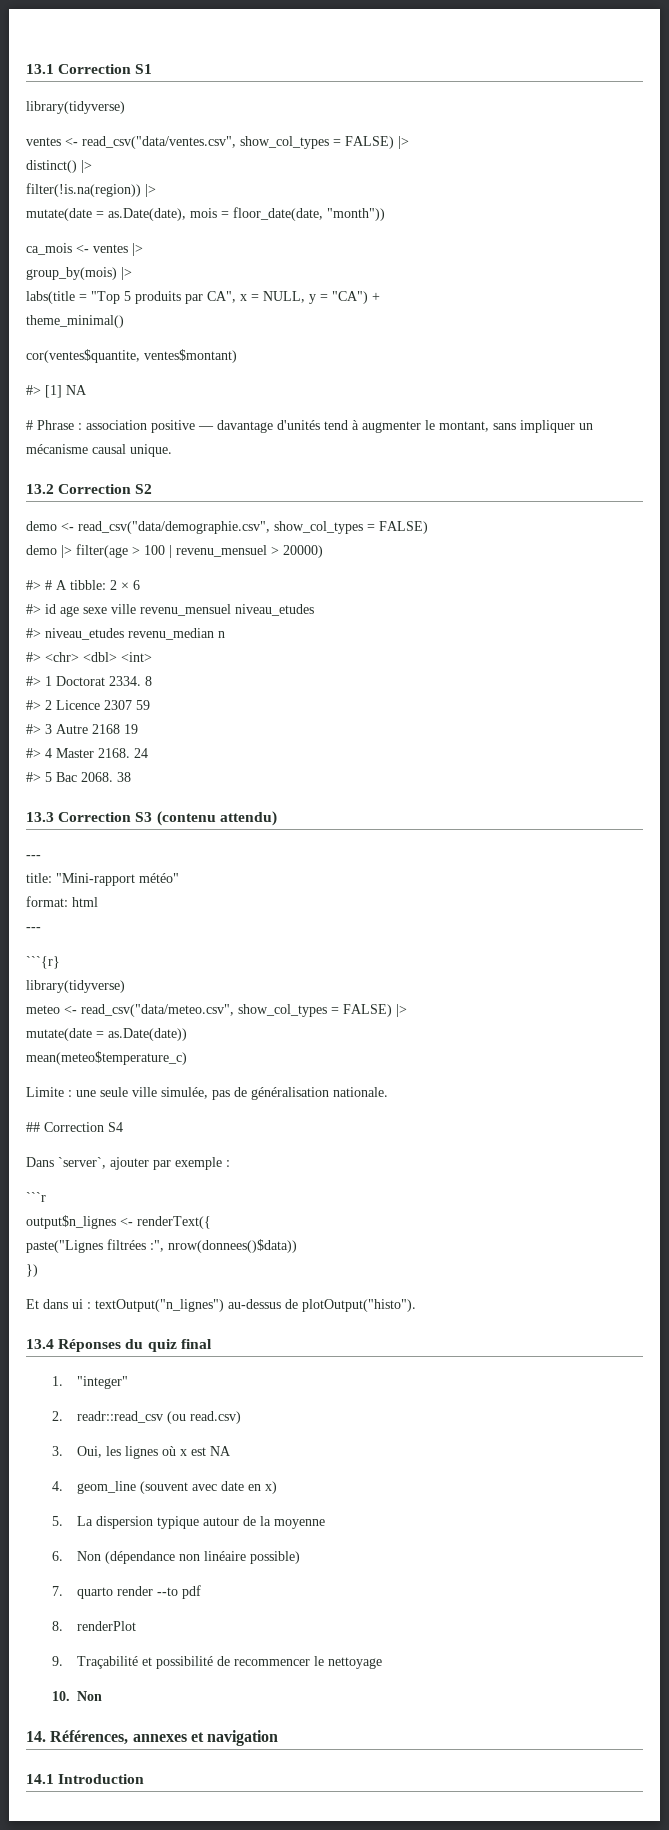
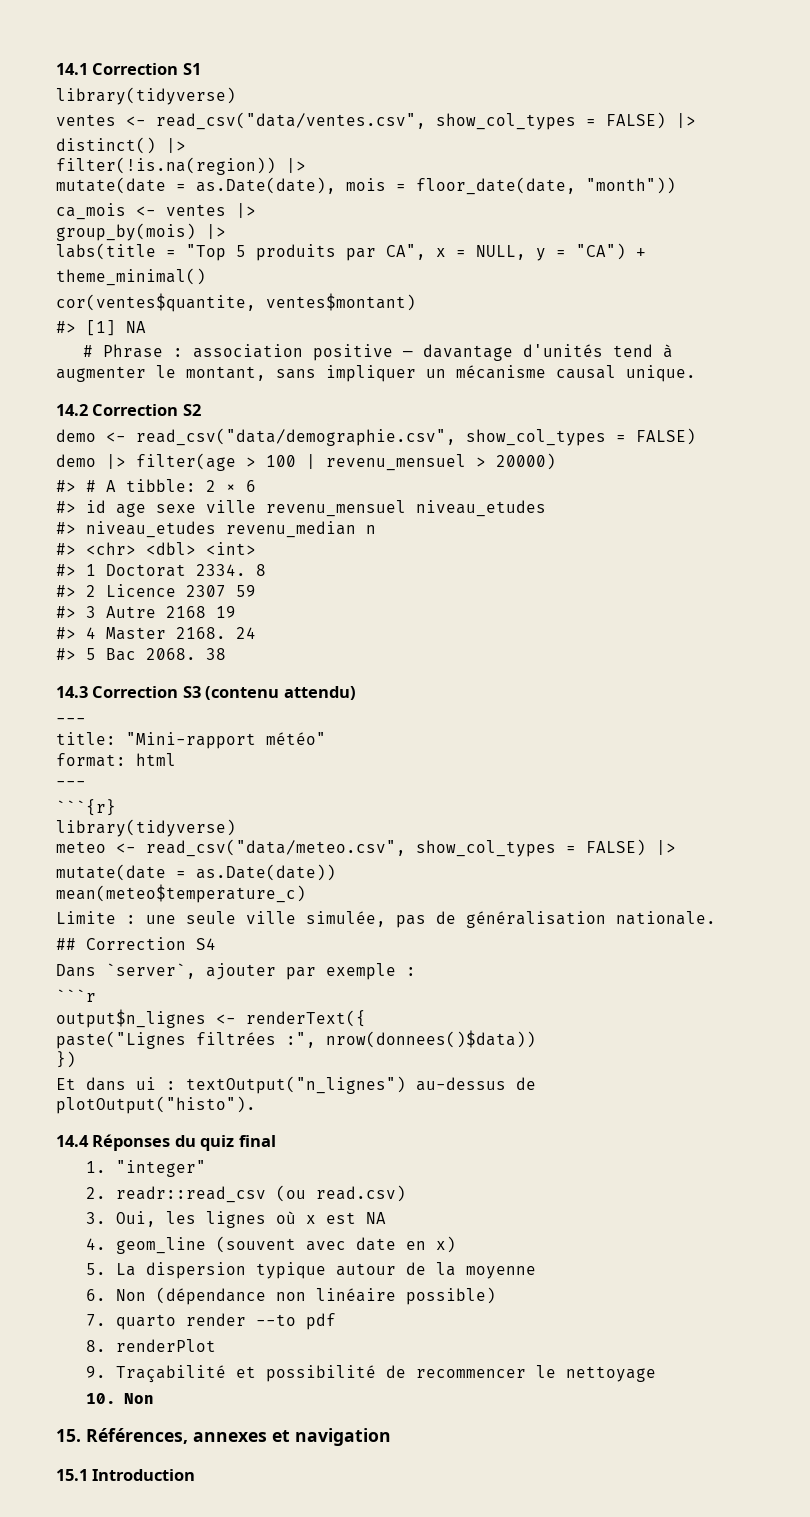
[26,64,54,74] 13.1 -> [56,63,88,75] 14.1
[26,484,54,494] 13.2 -> [56,404,88,416] 14.2
[26,812,54,822] 13.3 -> [56,686,88,698] 14.3
[26,1339,54,1349] 13.4 -> [56,1135,89,1147] 14.4
[26,1731,46,1742] 14. -> [56,1429,81,1442] 15.
[26,1774,54,1784] 14.1 -> [56,1469,88,1481] 15.1

